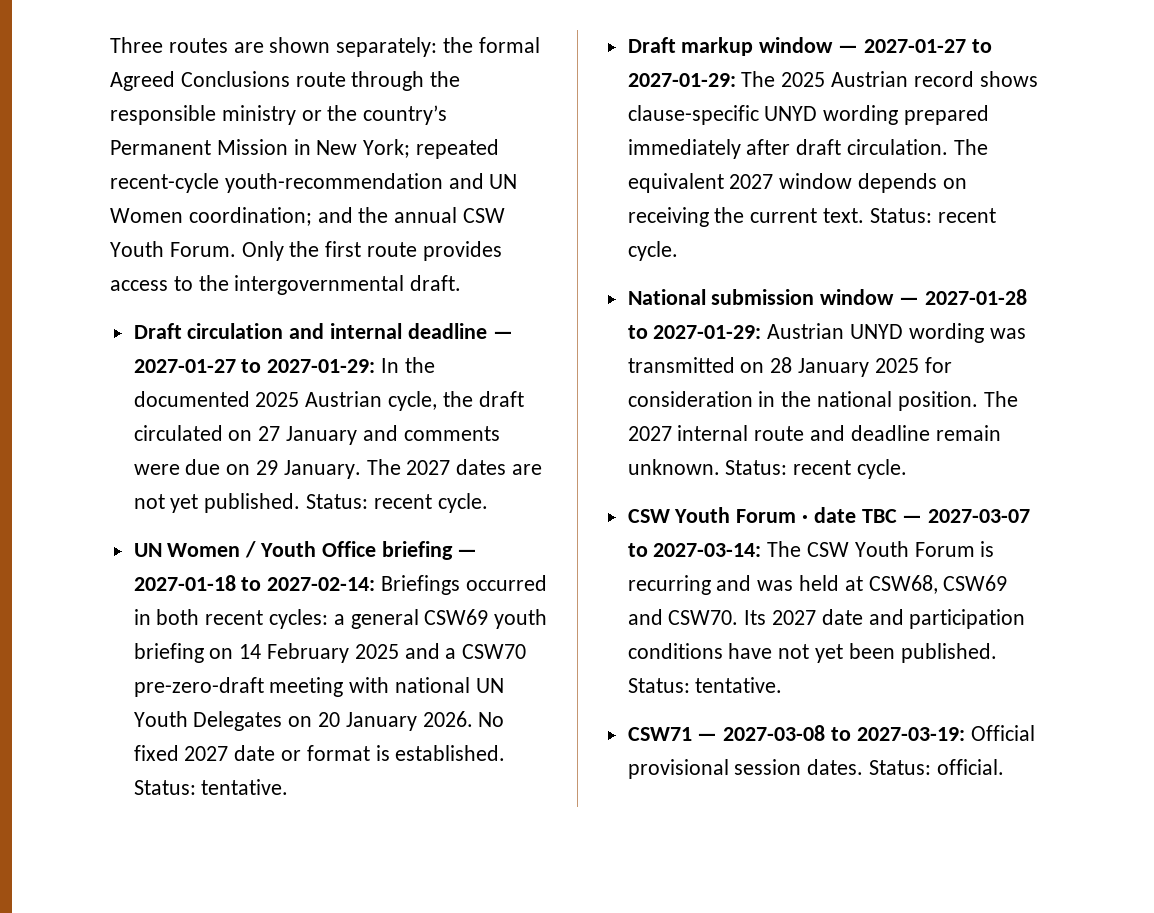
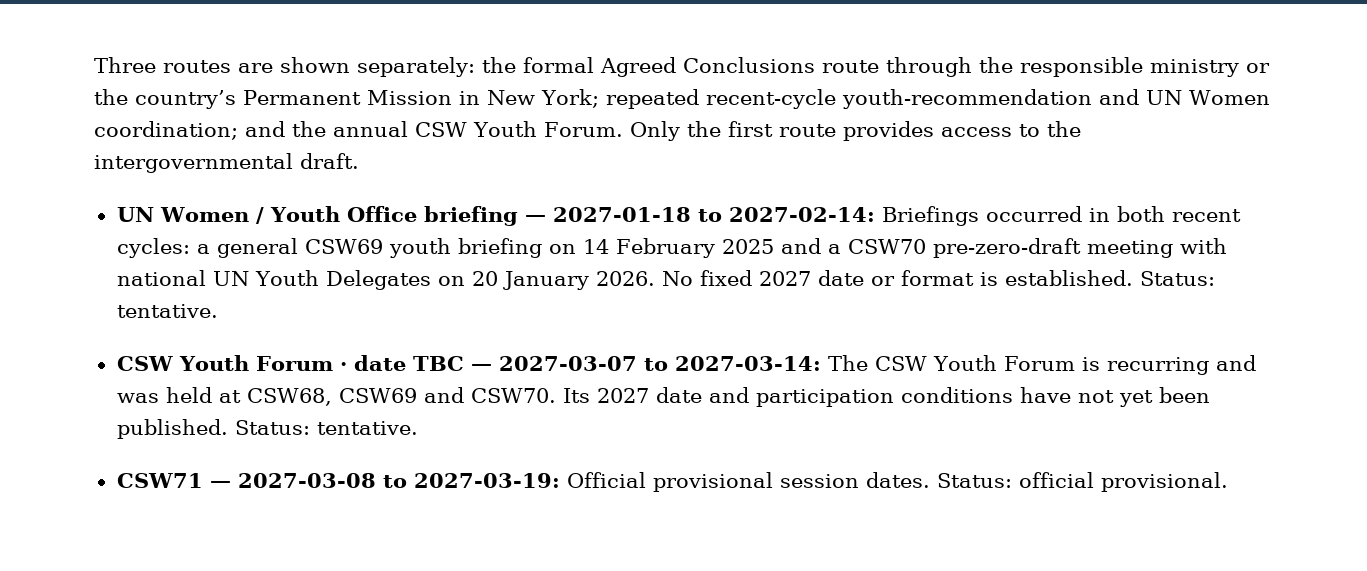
[133,323,513,339] [133,357,435,373] [133,391,524,411] [133,425,500,445] [133,459,543,479] [133,493,488,513] // Draft circulation and internal deadline — 2027-01-27 to 2027-01-29: In the documented 2025 Austrian cycle, the draft circulated on 27 January and comments were due on 29 January. The 2027 dates are not yet published. Status: recent cycle. -> (359, 161) none
[627,37,992,56] [627,71,1038,87] [627,105,990,125] [627,139,988,159] [627,173,967,193] [627,207,996,227] [627,241,678,261] [627,289,1027,305] [627,323,1026,343] [627,357,952,377] [627,391,1018,411] [627,425,1001,441] [627,459,908,479] // Draft markup window — 2027-01-27 to 2027-01-29: The 2025 Austrian record shows clause-specific UNYD wording prepared immediately after draft circulation. The equivalent 2027 window depends on receiving the current text. Status: recent cycle. // National submission window — 2027-01-28 to 2027-01-29: Austrian UNYD wording was transmitted on 28 January 2025 for consideration in the national position. The 2027 internal route and deadline remain unknown. Status: recent cycle. -> (218, 311) none
[936,759,1004,775] official. -> [1018,472,1228,492] official provisional.

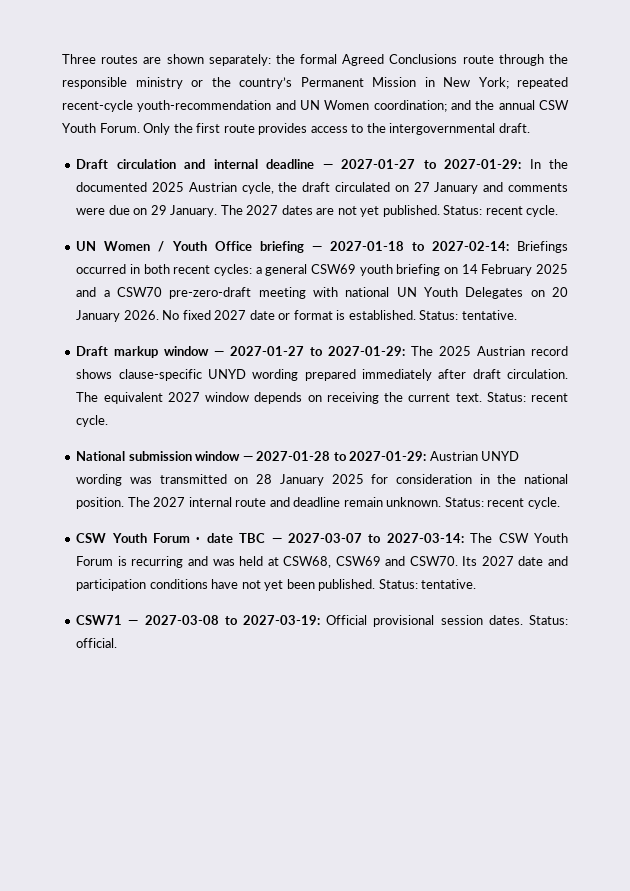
(359, 161) none -> [76,159,568,169] [76,182,569,194] [76,205,559,217] // Draft circulation and internal deadline — 2027-01-27 to 2027-01-29: In the documented 2025 Austrian cycle, the draft circulated on 27 January and comments were due on 29 January. The 2027 dates are not yet published. Status: recent cycle.
(218, 311) none -> [76,346,568,358] [76,369,568,381] [76,392,568,404] [76,415,109,427] [76,451,520,461] [76,474,568,486] [76,497,560,509] // Draft markup window — 2027-01-27 to 2027-01-29: The 2025 Austrian record shows clause-specific UNYD wording prepared immediately after draft circulation. The equivalent 2027 window depends on receiving the current text. Status: recent cycle. // National submission window — 2027-01-28 to 2027-01-29: Austrian UNYD wording was transmitted on 28 January 2025 for consideration in the national position. The 2027 internal route and deadline remain unknown. Status: recent cycle.
[1018,472,1228,492] official provisional. -> [76,638,118,648] official.

